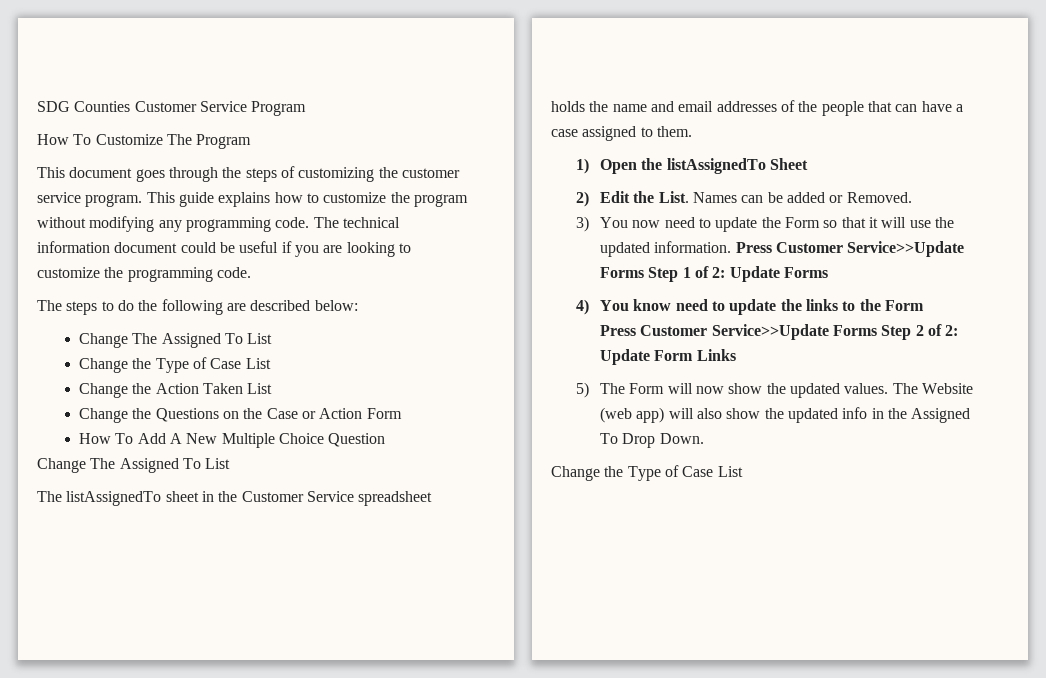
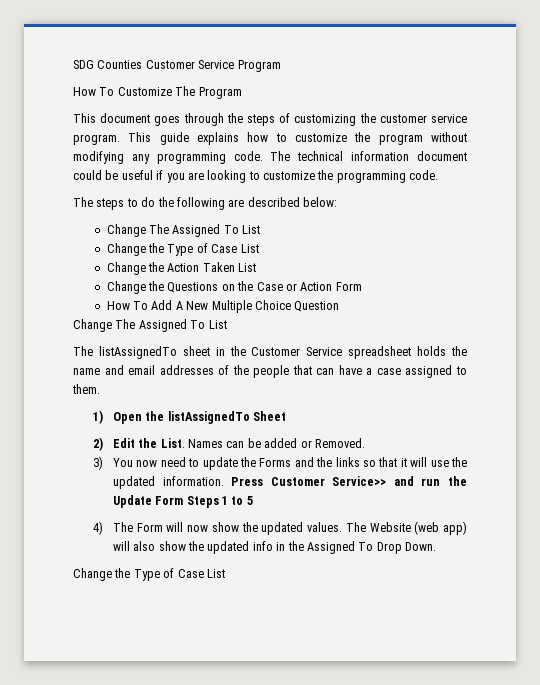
[784,217,820,228] Form -> [259,457,360,467] Forms and the links
[847,241,965,257] [600,266,828,282] [575,299,924,315] [600,324,959,340] [600,349,736,365] [575,382,589,398] Service>>Update Forms Step 1 of 2: Update Forms // 4) You know need to update the links to the Form // Press Customer Service>>Update Forms Step 2 of 2: Update Form Links // 5) -> [332,476,467,486] [112,495,253,508] [92,521,103,535] Service>> and run the Update Form Steps 1 to 5 // 4)

